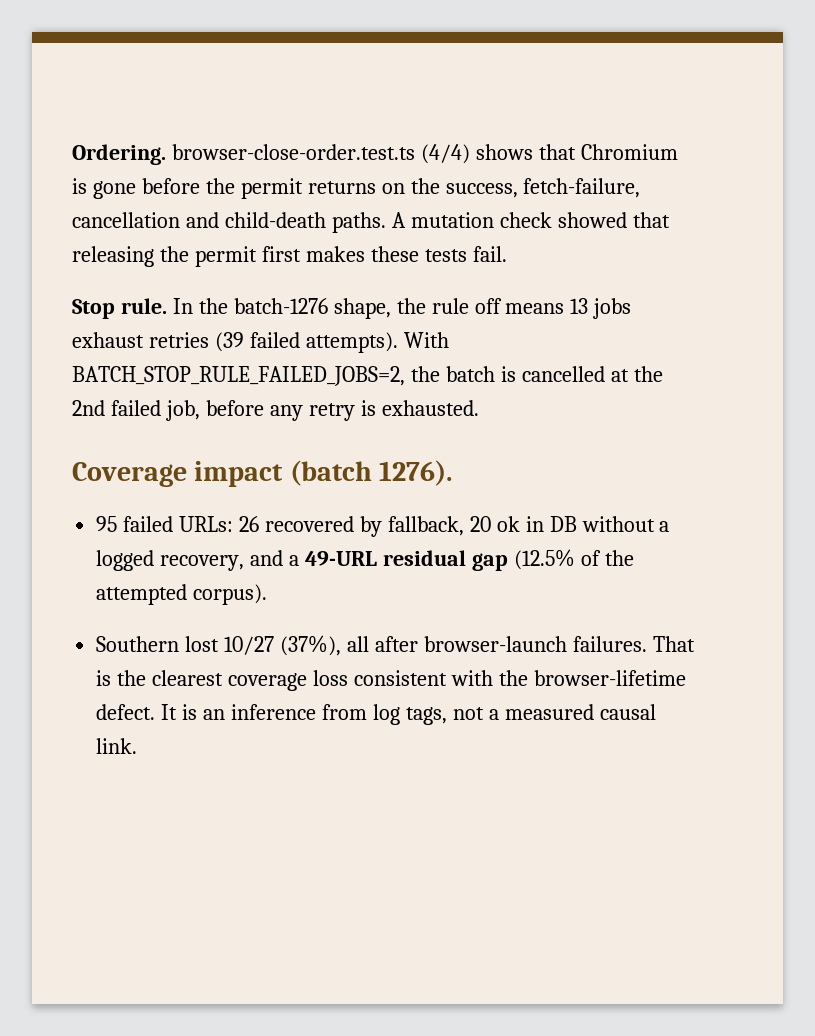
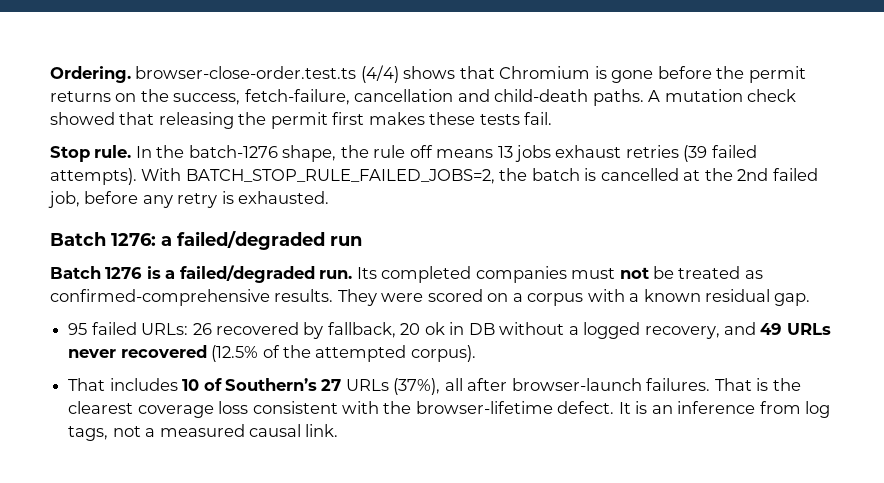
[72,460,453,487] Coverage impact (batch 1276). -> [50,231,362,250] [50,265,763,283] [50,289,811,306] Batch 1276: a failed/degraded run // Batch 1276 is a failed/degraded run. Its completed companies must not be treated as confirmed-comprehensive results. They were scored on a corpus with a known residual gap.
[289,550,508,571] a 49-URL residual gap -> [760,323,831,335] [68,345,207,358] 49 URLs never recovered
[96,636,275,655] Southern lost 10/27 -> [68,378,389,391] That includes 10 of Southern’s 27 URLs

